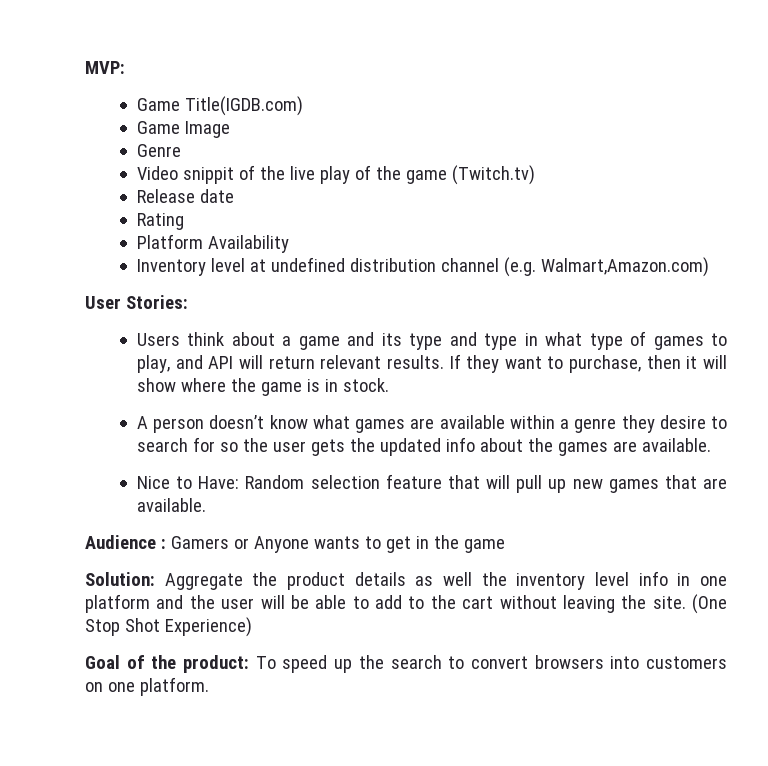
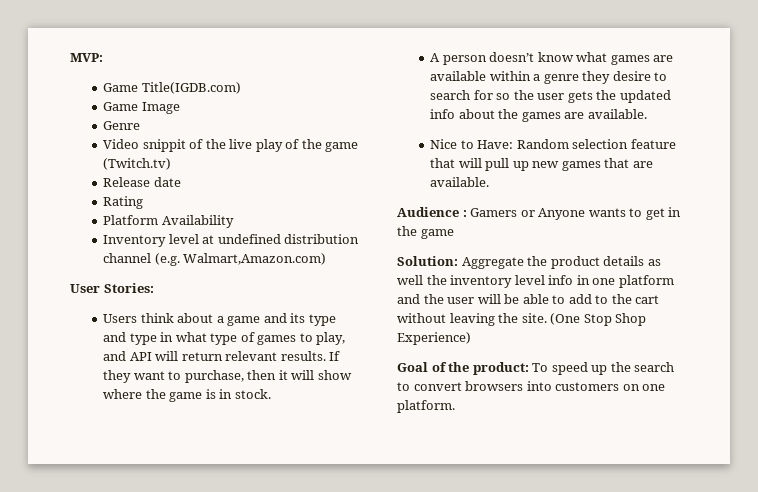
[124,618,160,632] Shot -> [615,313,647,326] Shop

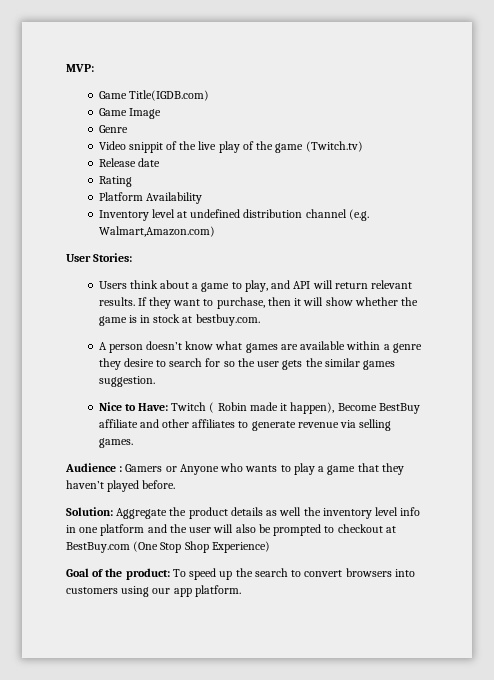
[263,313,336,326] [103,332,297,345] and its type and type in what type of games -> (230, 287) none
[103,389,143,399] where -> [354,297,398,306] whether
[234,389,271,399] stock. -> [153,314,260,326] stock at bestbuy.com.
[619,90,671,103] [430,109,647,122] [430,139,676,149] [430,158,653,171] [430,177,490,187] updated info about the games are available. // Nice to Have: Random selection feature that will pull up new games that are available. -> [324,358,396,370] [98,376,155,387] [98,402,420,414] [98,419,392,431] [98,438,133,448] similar games suggestion. // Nice to Have: Twitch ( Robin made it happen), Become BestBuy affiliate and other affiliates to generate revenue via selling games.
(586, 214) none -> [220,463,244,472] who
[645,207,682,220] [397,226,454,239] get in the game -> [293,463,404,475] [66,480,176,492] play a game that they haven’t played before.
[504,294,660,304] [397,313,547,326] be able to add to the cart without leaving the site. -> [235,524,396,536] [66,542,130,553] also be prompted to checkout at BestBuy.com
[622,384,666,391] on one -> [121,586,192,597] using our app

